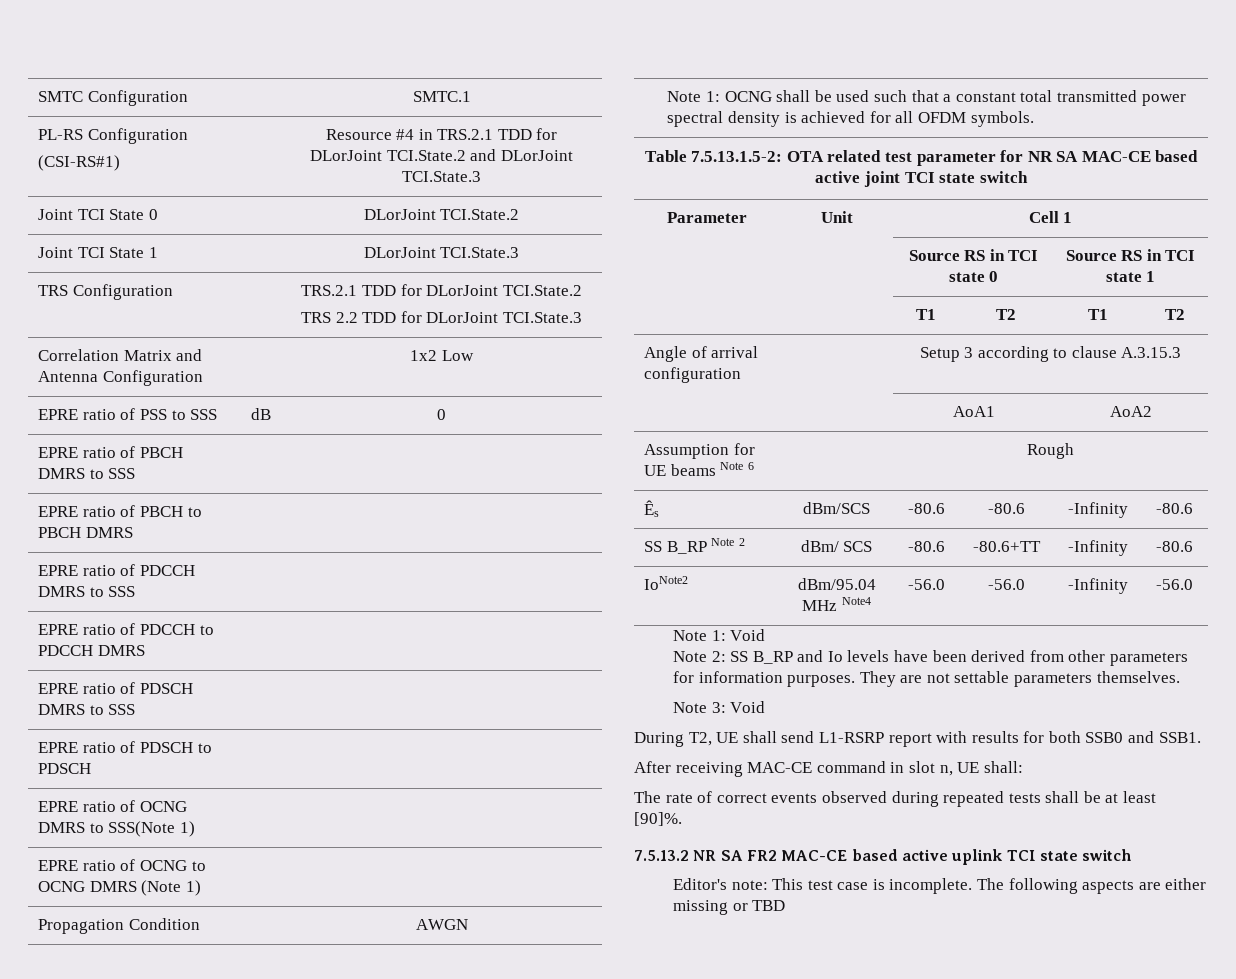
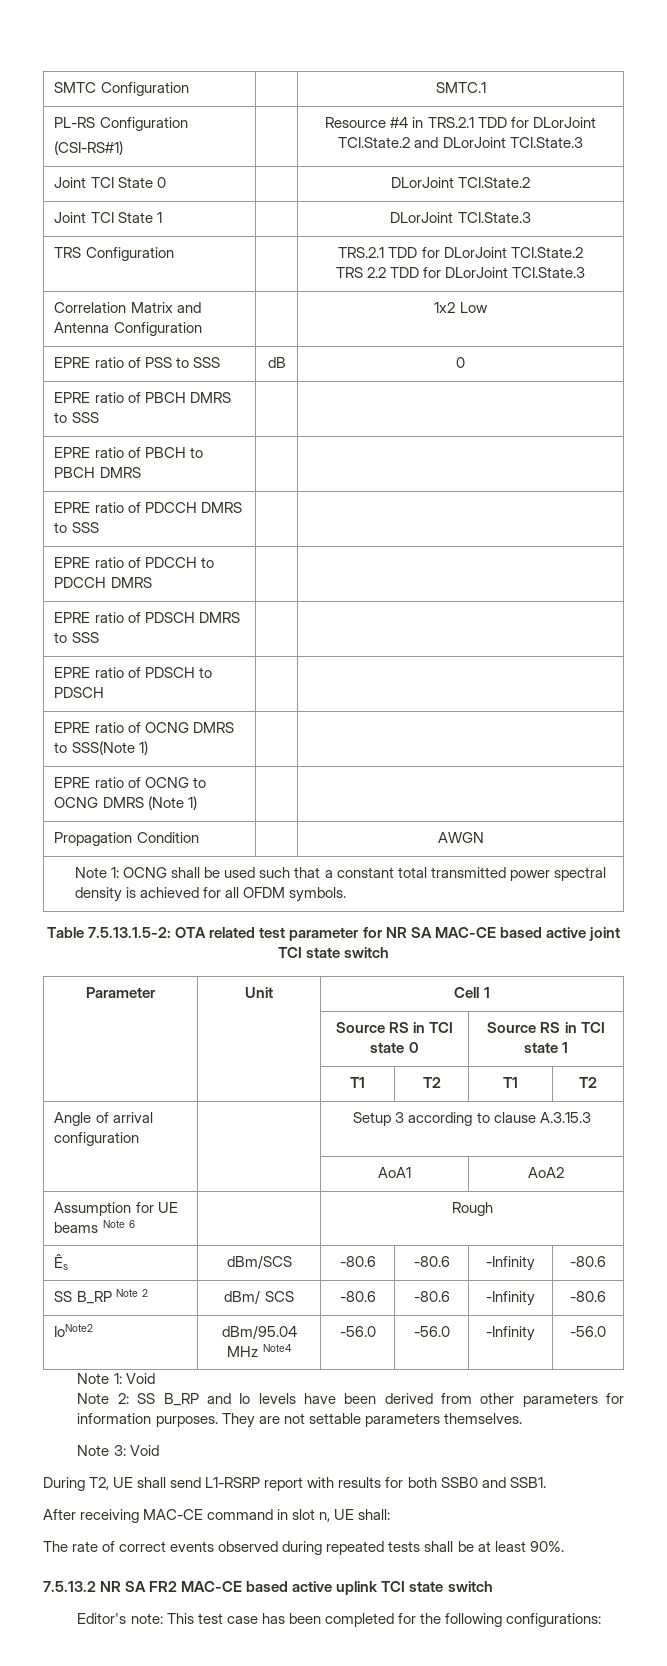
[972,541,1041,552] -80.6+TT -> [413,1291,450,1302] -80.6
[634,812,682,826] [90]%. -> [529,1541,564,1552] 90%.
[872,878,1207,894] [672,900,786,915] is incomplete. The following aspects are either missing or TBD -> [261,1613,601,1627] has been completed for the following configurations:

